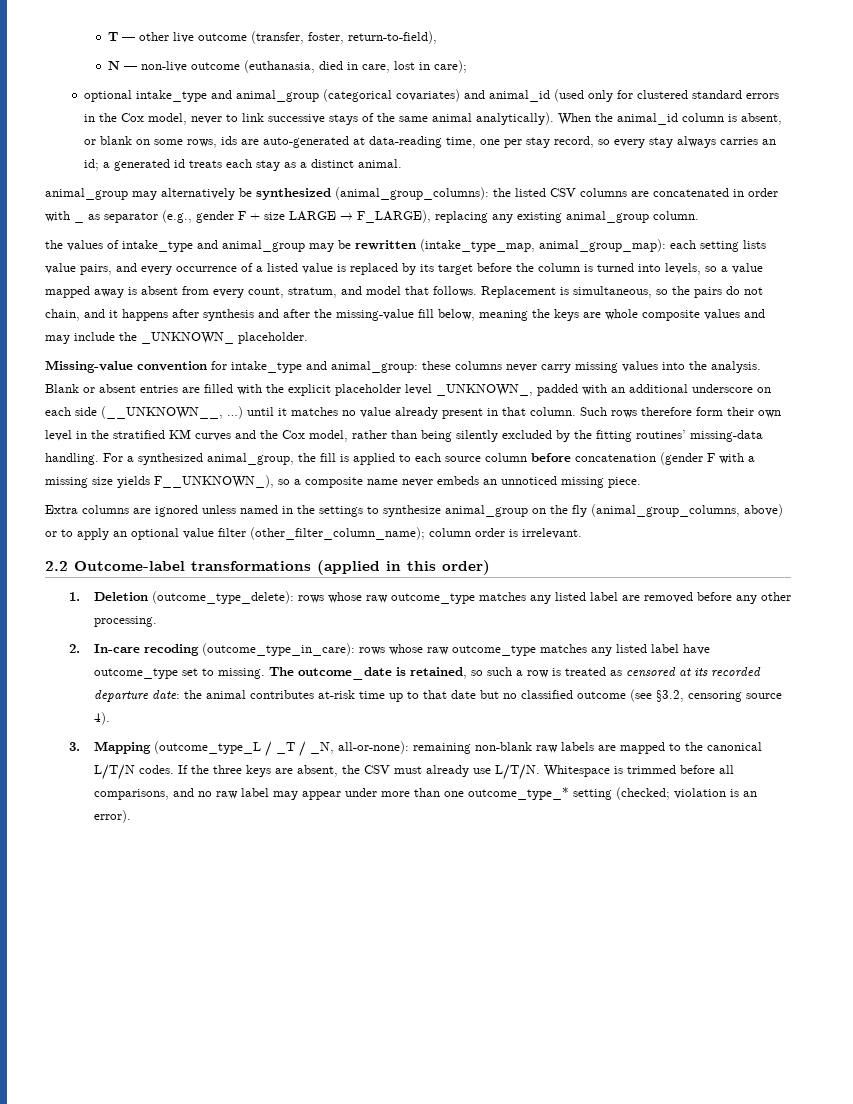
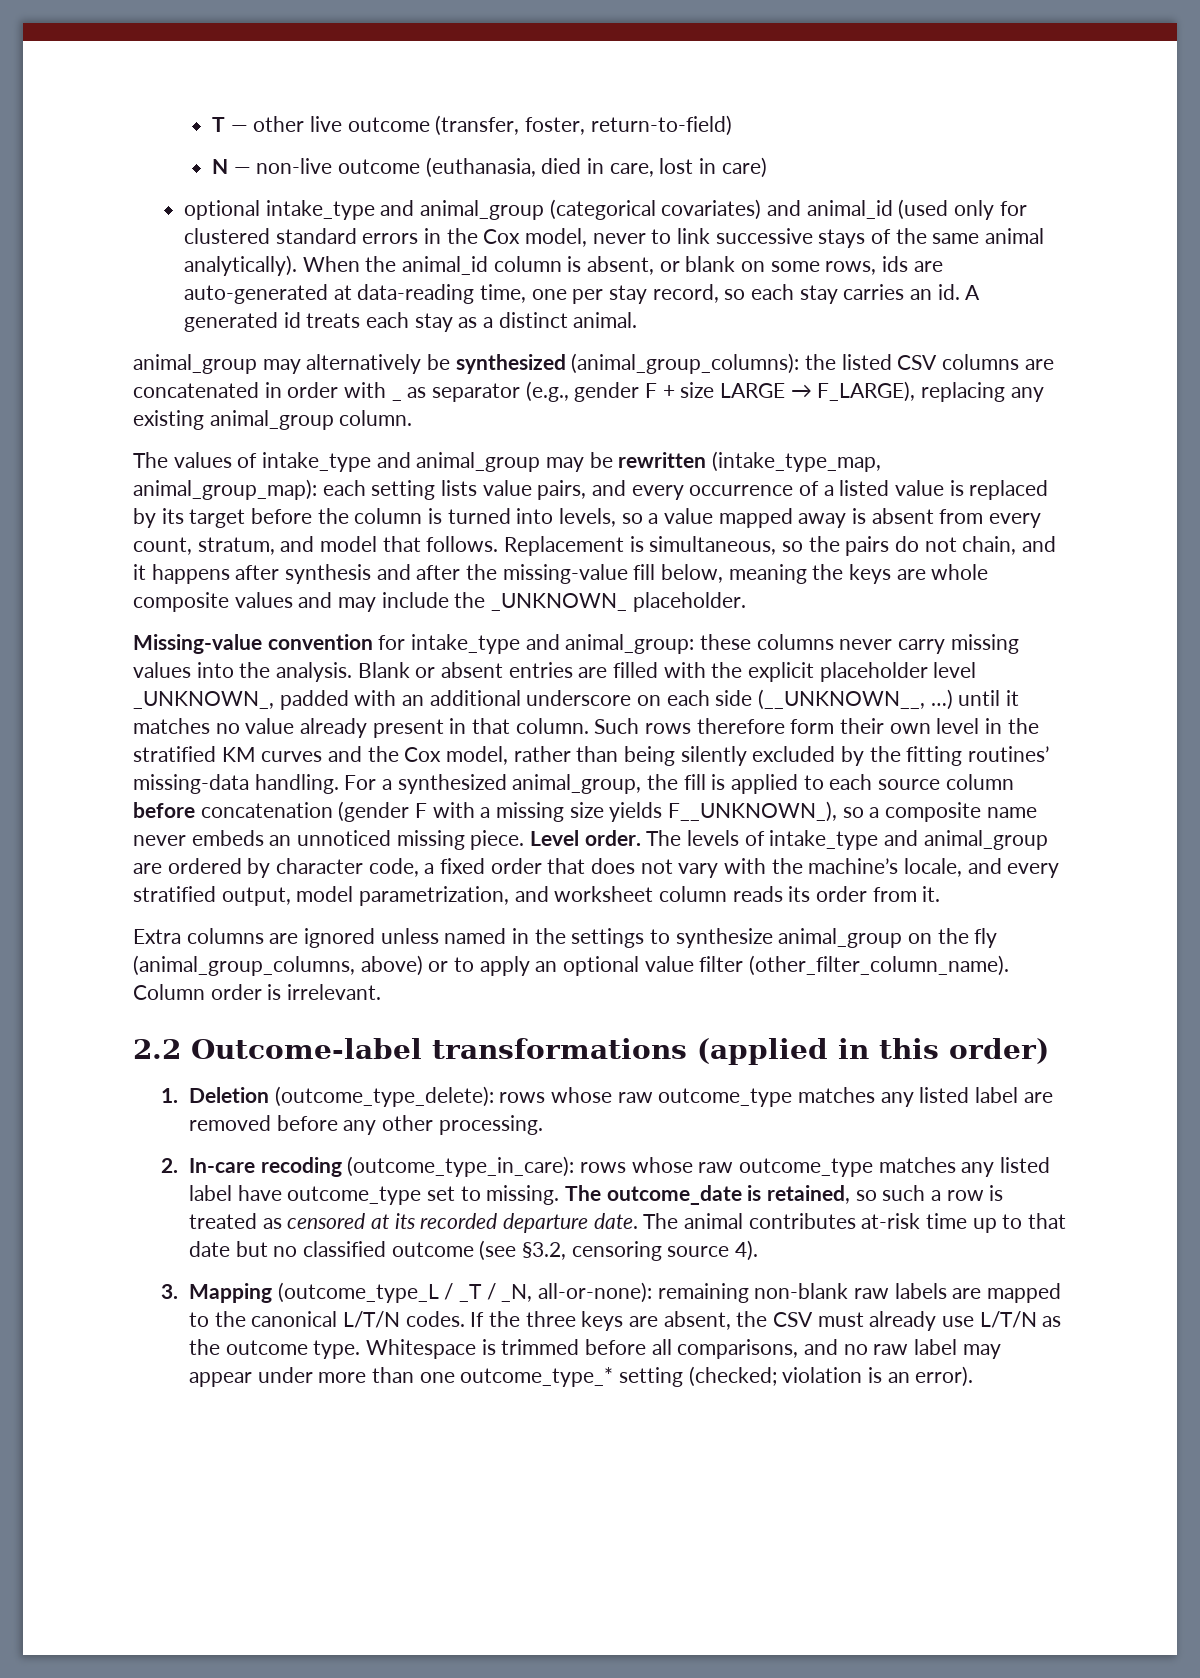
[348,31,438,44] return-to-field), -> [590,115,732,136] return-to-field)
[434,60,468,73] care); -> [721,157,767,178] care)
[613,136,776,148] [83,159,110,171] every stay always carries an id; a -> [751,284,981,304] each stay carries an id. A
[45,240,63,249] the -> [133,452,168,468] The
(641, 482) none -> [530,830,1048,850] [133,858,1060,878] [133,886,941,906] Level order. The levels of intake_type and animal_group are ordered by character code, a fixed order that does not vary with the machine’s locale, and every stratified output, model parametrization, and worksheet column reads its order from it.
[250,527,471,540] (other_filter_column_name); column -> [749,955,1010,976] [133,984,205,1000] (other_filter_column_name). Column
[151,690,202,699] date: the -> [593,1213,679,1229] date. The
[494,764,540,780] L/T/N. -> [979,1311,1062,1328] [188,1339,361,1359] L/T/N as the outcome type.

